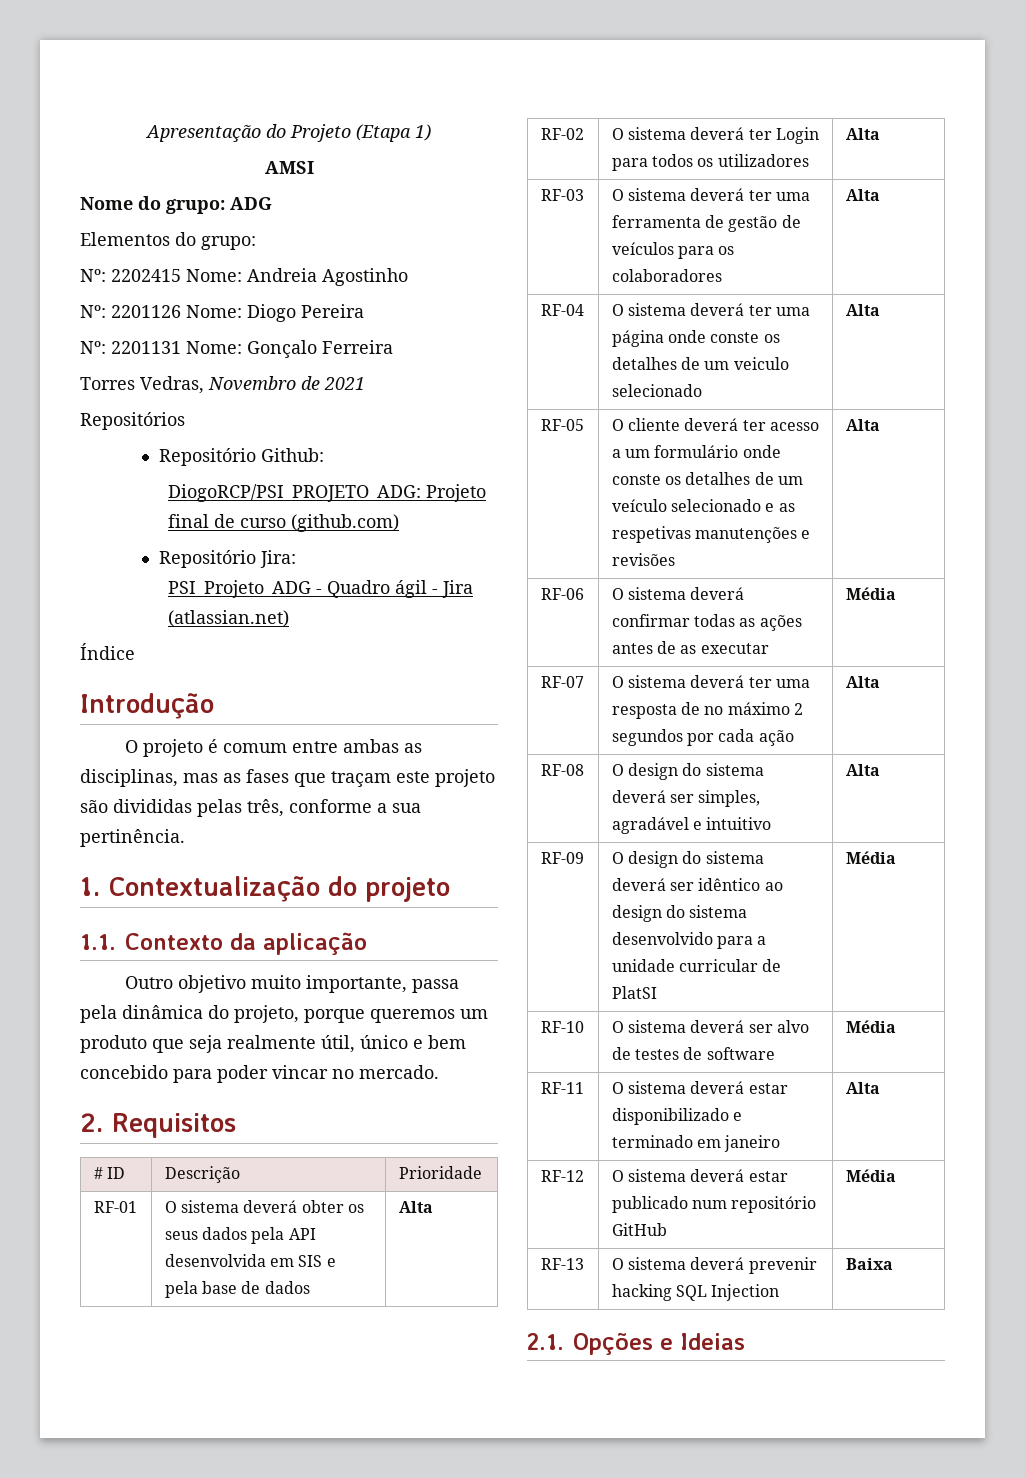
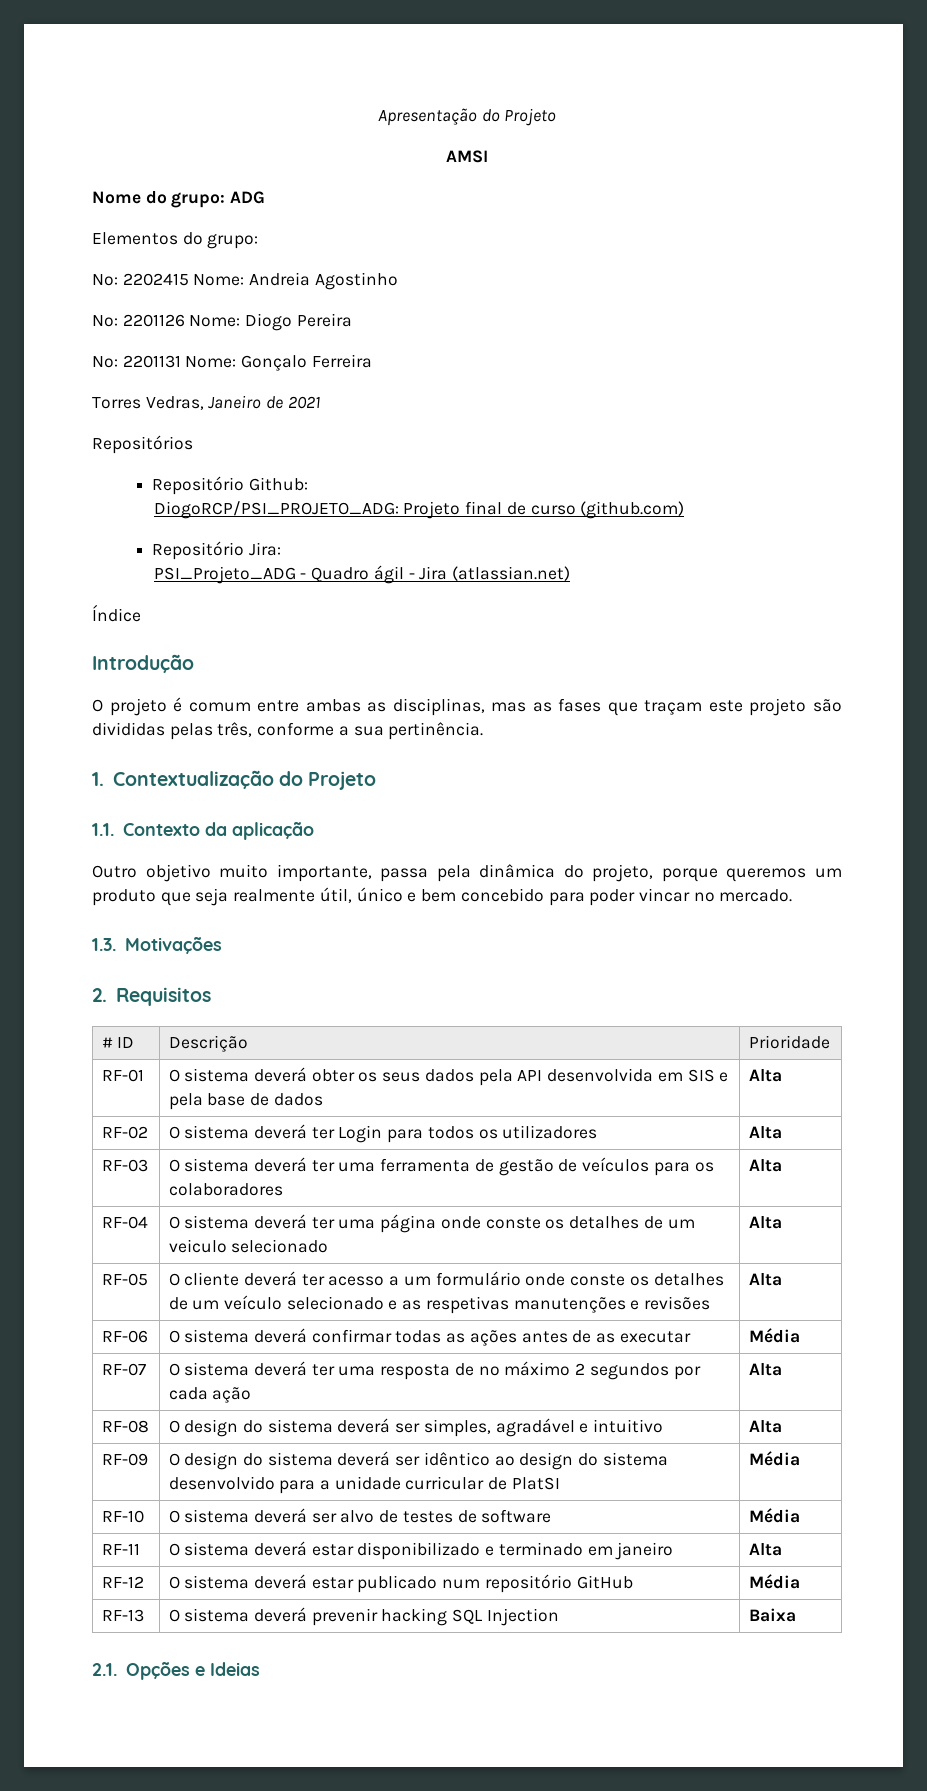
[356,124,431,142] (Etapa 1) -> (557, 117) none
[208,376,296,391] Novembro -> [208,395,262,409] Janeiro
[365,877,451,902] projeto -> [308,771,377,790] Projeto
(439, 1072) none -> [92,937,222,954] // 1.3. Motivações

